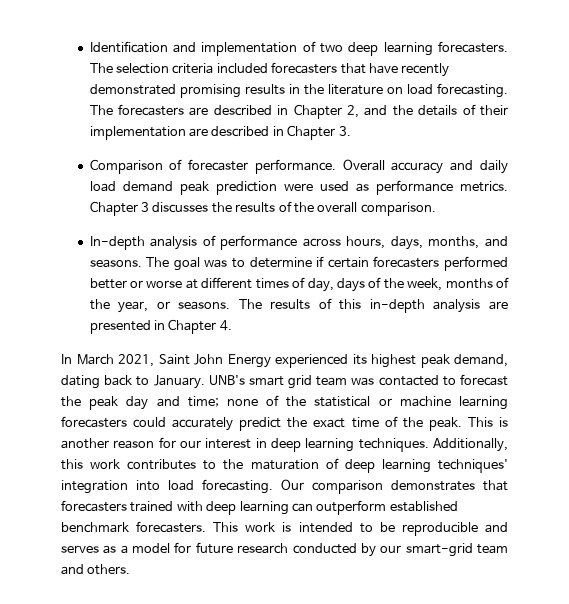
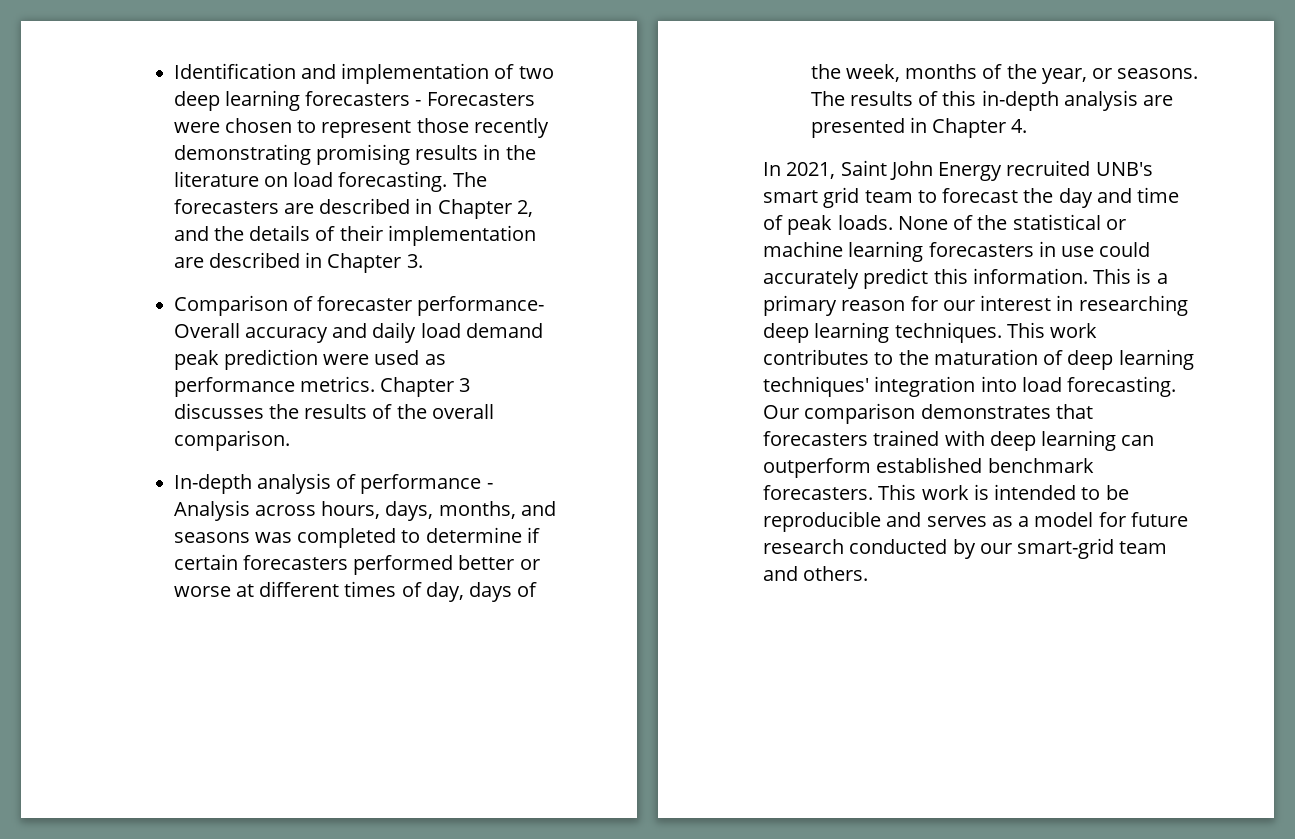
[437,41,508,53] [89,62,450,77] [89,84,176,95] forecasters. The selection criteria included forecasters that have recently demonstrated -> [305,91,535,106] [173,118,549,138] [173,144,311,165] forecasters - Forecasters were chosen to represent those recently demonstrating
[254,159,336,174] performance. -> [417,296,545,316] performance-
(298, 242) none -> [486,483,493,489] [173,500,250,521] - Analysis
[89,257,228,271] seasons. The goal was -> [173,528,397,548] seasons was completed
[76,354,114,365] March -> (781, 169) none
[275,354,508,368] [61,375,205,389] experienced its highest peak demand, dating back to January. -> [1006,160,1091,176] recruited
[351,375,439,386] was contacted -> (913, 196) none
[89,396,119,410] peak -> (1054, 195) none
[187,396,258,407] time; none -> [1137,187,1180,203] [763,215,948,235] time of peak loads. None
(127, 422) none -> [1038,241,1095,257] in use
[287,416,508,431] [61,438,109,449] the exact time of the peak. This is another -> [933,268,1168,284] [763,295,837,316] this information. This is a primary
(267, 443) none -> [1078,295,1188,316] researching
[433,438,508,452] [61,459,83,470] Additionally, this -> [1006,322,1045,338] This

